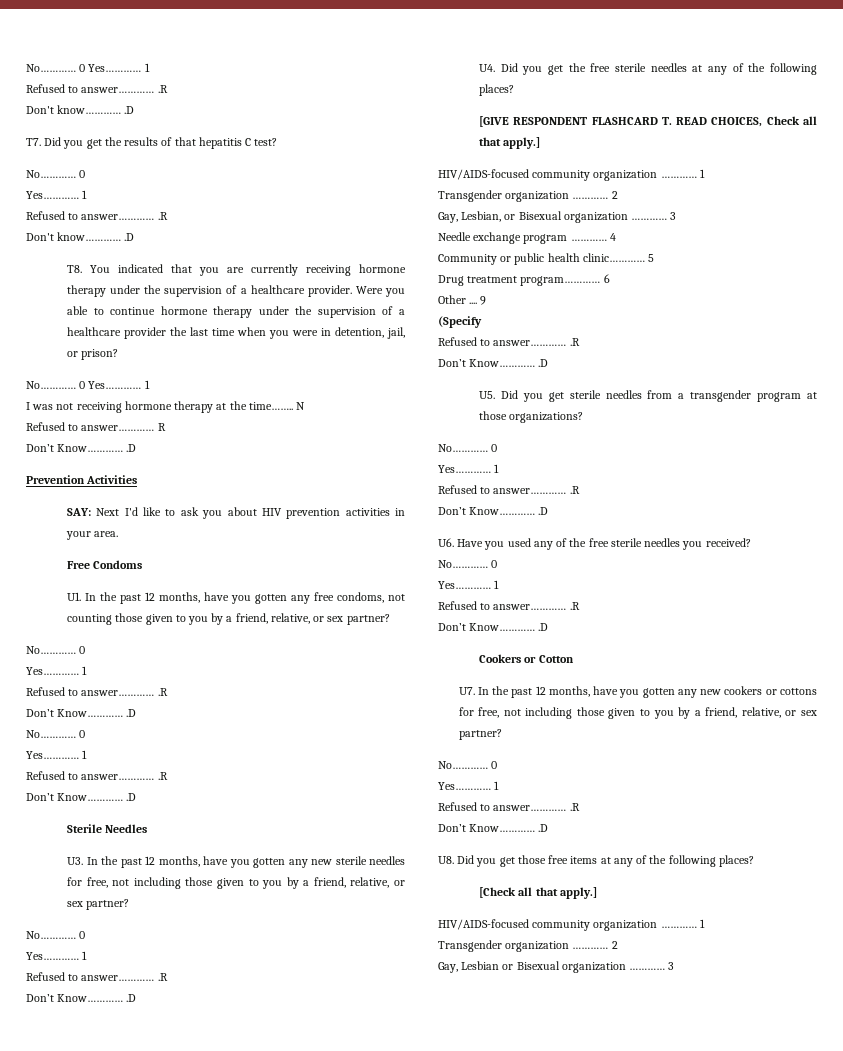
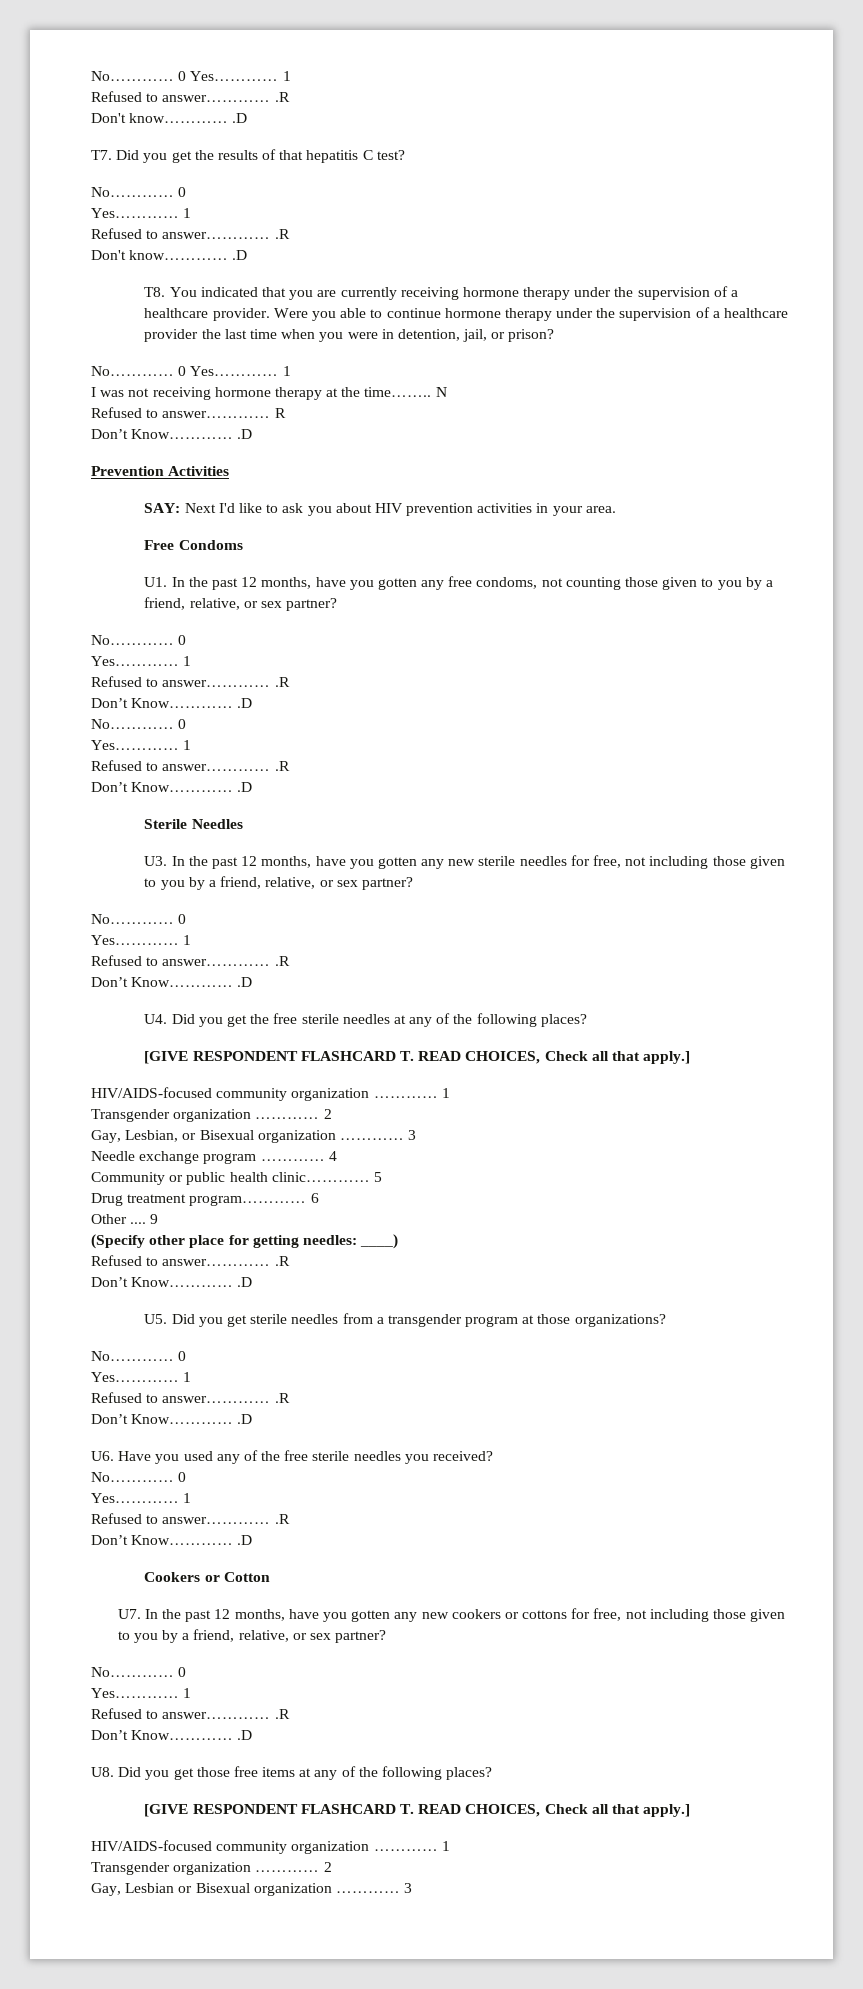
(482, 322) none -> [149,1234,399,1249] other place for getting needles: ____)
[479,887,517,898] [Check -> [144,1804,588,1817] [GIVE RESPONDENT FLASHCARD T. READ CHOICES, Check

